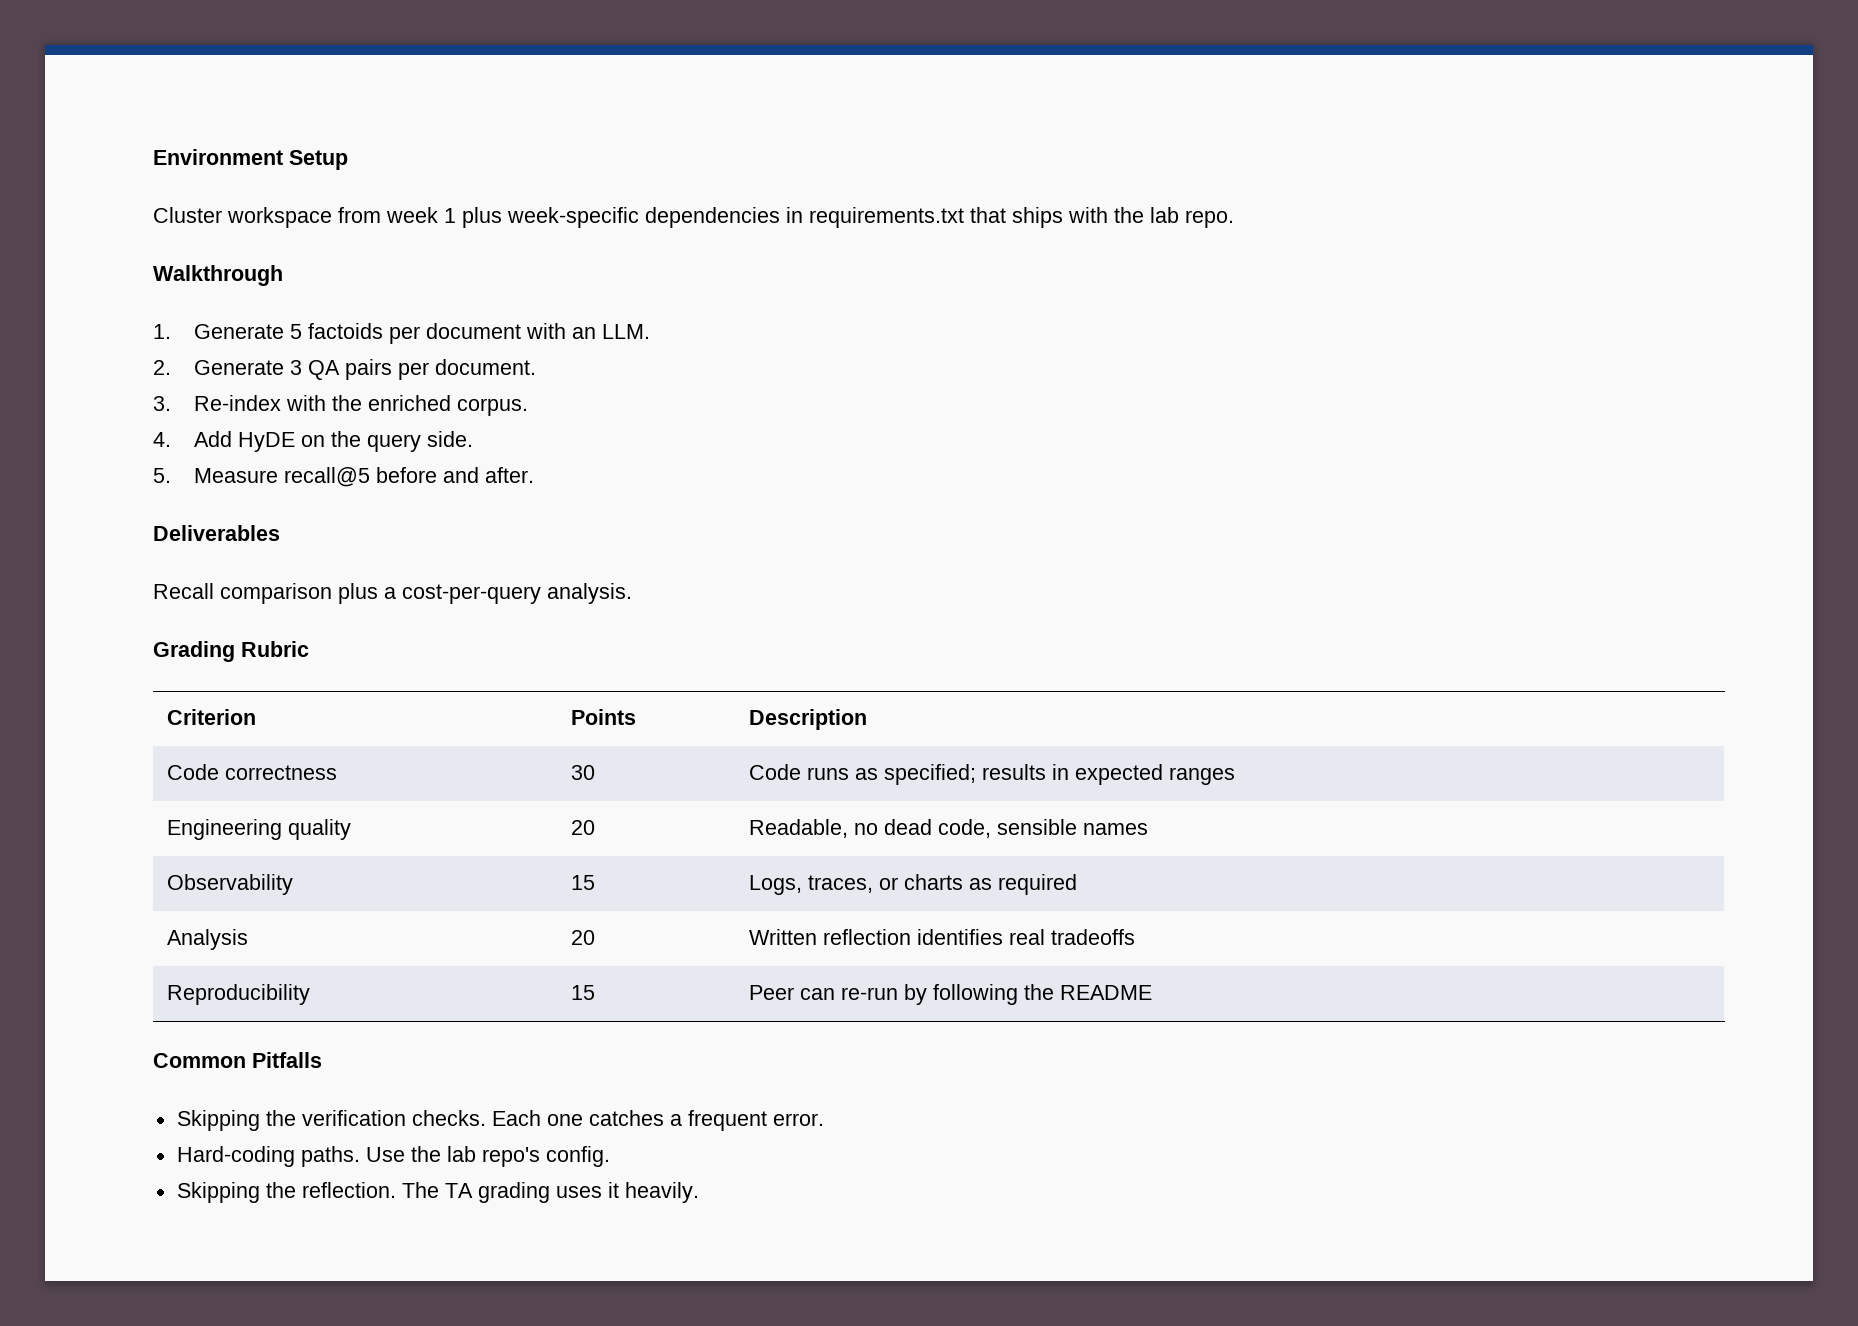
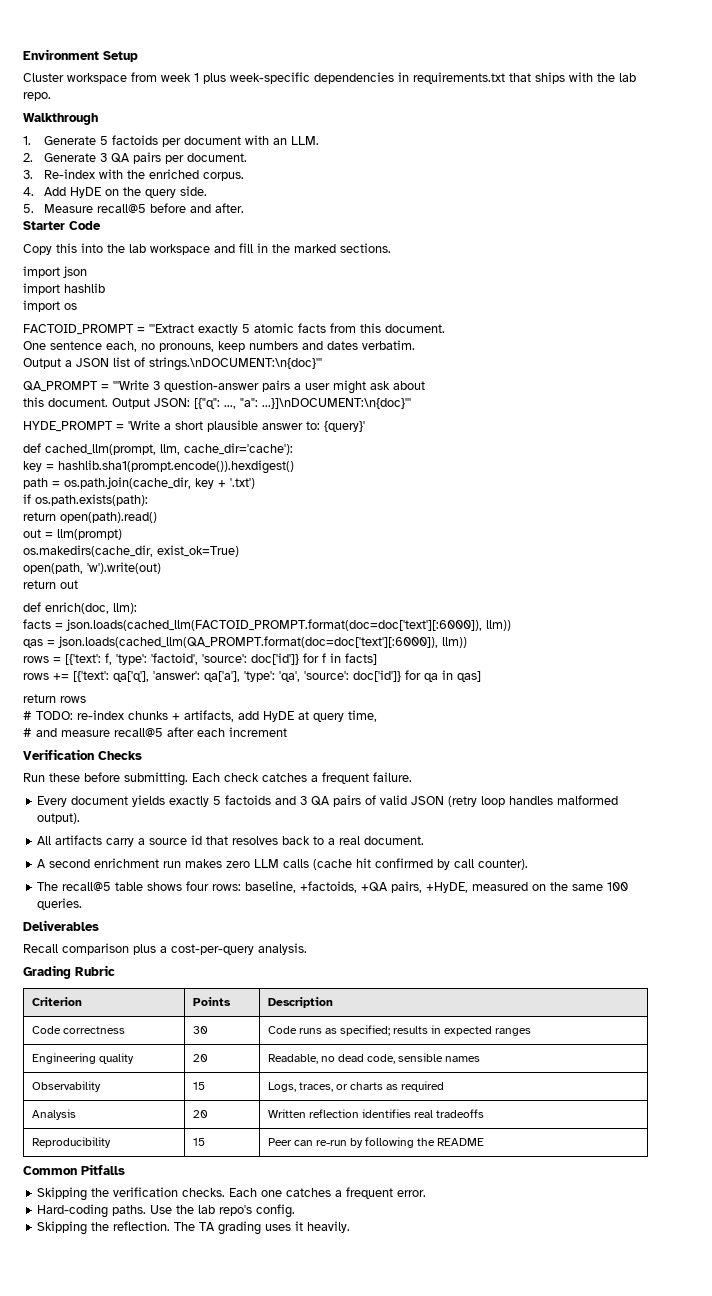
(535, 475) none -> [23,221,101,230] [23,243,391,255] [23,266,87,278] [23,283,105,295] [23,300,77,312] [23,323,445,335] [23,340,415,352] [23,357,322,371] [23,380,425,394] [23,397,411,409] [23,420,365,432] [23,443,293,455] [23,460,294,474] [23,477,255,489] [23,494,148,506] [23,512,157,523] [23,529,122,540] [23,545,239,557] [23,562,161,574] [23,580,78,589] [23,602,137,614] [23,619,511,631] [23,636,467,648] [23,653,377,665] [23,670,481,682] [23,694,86,703] [23,710,377,722] [23,727,287,737] [23,749,142,760] [23,772,412,786] [37,795,619,807] [37,813,81,824] [37,835,425,847] [37,858,529,870] [37,881,629,893] [37,898,83,910] // Starter Code // Copy this into the lab workspace and fill in the marked sections. // import json // import hashlib // import os // FACTOID_PROMPT = '''Extract exactly 5 atomic facts from this document. // One sentence each, no pronouns, keep numbers and dates verbatim. // Output a JSON list of strings.\nDOCUMENT:\n{doc}''' // QA_PROMPT = '''Write 3 question-answer pairs a user might ask about // this document. Output JSON: [{"q": ..., "a": ...}]\nDOCUMENT:\n{doc}''' // HYDE_PROMPT = 'Write a short plausible answer to: {query}' // def cached_llm(prompt, llm, cache_dir='cache'): // key = hashlib.sha1(prompt.encode()).hexdigest() // path = os.path.join(cache_dir, key + '.txt') // if os.path.exists(path): // return open(path).read() // out = llm(prompt) // os.makedirs(cache_dir, exist_ok=True) // open(path, 'w').write(out) // return out // def enrich(doc, llm): // facts = json.loads(cached_llm(FACTOID_PROMPT.format(doc=doc['text'][:6000]), llm)) // qas = json.loads(cached_llm(QA_PROMPT.format(doc=doc['text'][:6000]), llm)) // rows = [{'text': f, 'type': 'factoid', 'source': doc['id']} for f in facts] // rows += [{'text': qa['q'], 'answer': qa['a'], 'type': 'qa', 'source': doc['id']} for qa in qas] // return rows // # TODO: re-index chunks + artifacts, add HyDE at query time, // # and measure recall@5 after each increment // Verification Checks // Run these before submitting. Each check catches a frequent failure. // Every document yields exactly 5 factoids and 3 QA pairs of valid JSON (retry loop handles malformed output). // All artifacts carry a source id that resolves back to a real document. // A second enrichment run makes zero LLM calls (cache hit confirmed by call counter). // The recall@5 table shows four rows: baseline, +factoids, +QA pairs, +HyDE, measured on the same 100 queries.

